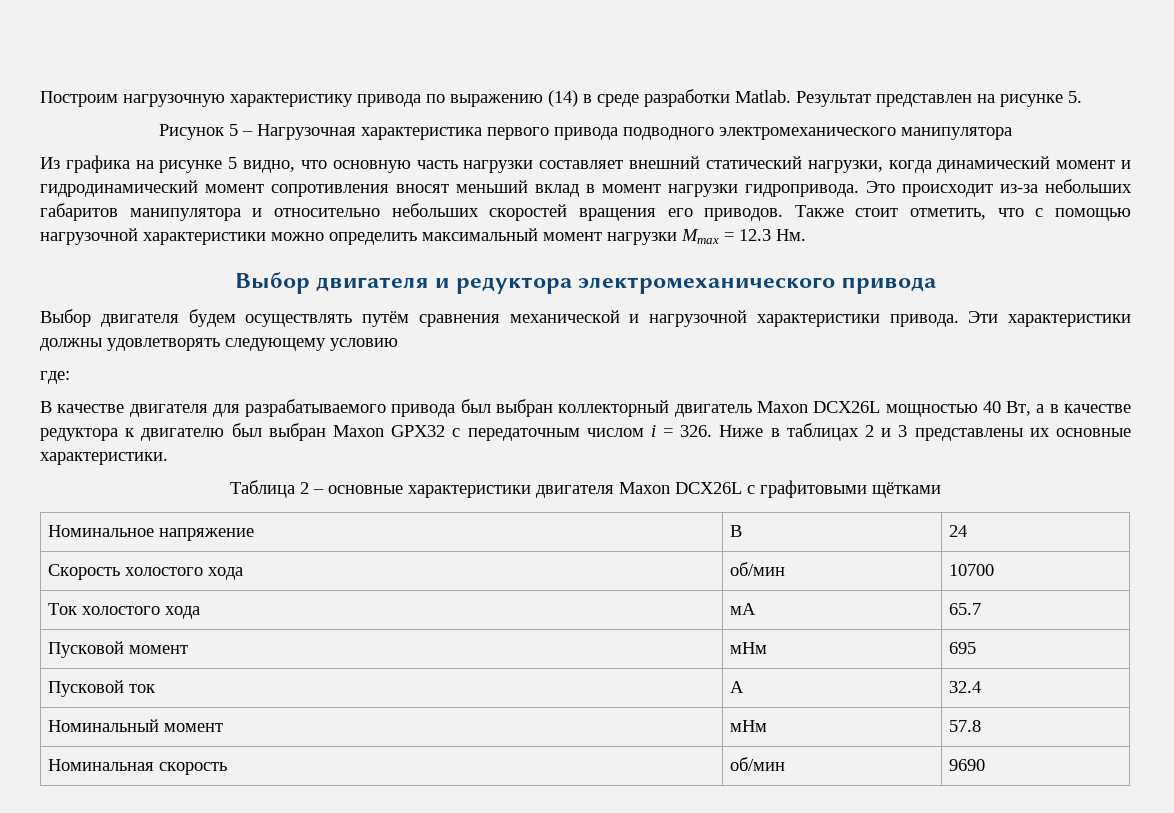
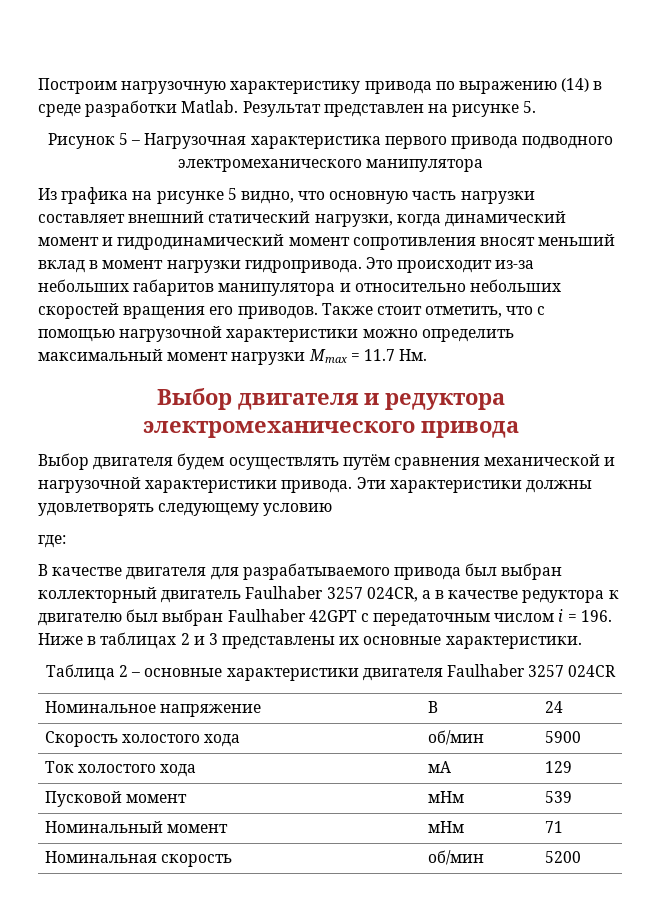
[739,229,771,241] 12.3 -> [363,349,395,361] 11.7
[756,401,1032,417] Maxon DCX26L мощностью 40 Вт, -> [245,586,418,602] Faulhaber 3257 024CR,
[332,425,446,437] Maxon GPX32 -> [227,609,357,622] Faulhaber 42GPT
[680,425,713,437] 326. -> [580,610,612,622] 196.
[619,480,941,498] Maxon DCX26L с графитовыми щётками -> [446,664,617,677] Faulhaber 3257 024CR
[949,564,995,576] 10700 -> [544,731,581,743] 5900
[949,603,982,615] 65.7 -> [544,761,572,773] 129
[949,642,977,654] [48,680,156,697] [730,681,745,693] [949,681,982,693] 695 // Пусковой ток | А | 32.4 -> [544,791,572,803] 539
[949,720,982,732] 57.8 -> [544,821,563,833] 71
[949,759,986,771] 9690 -> [544,851,581,863] 5200

